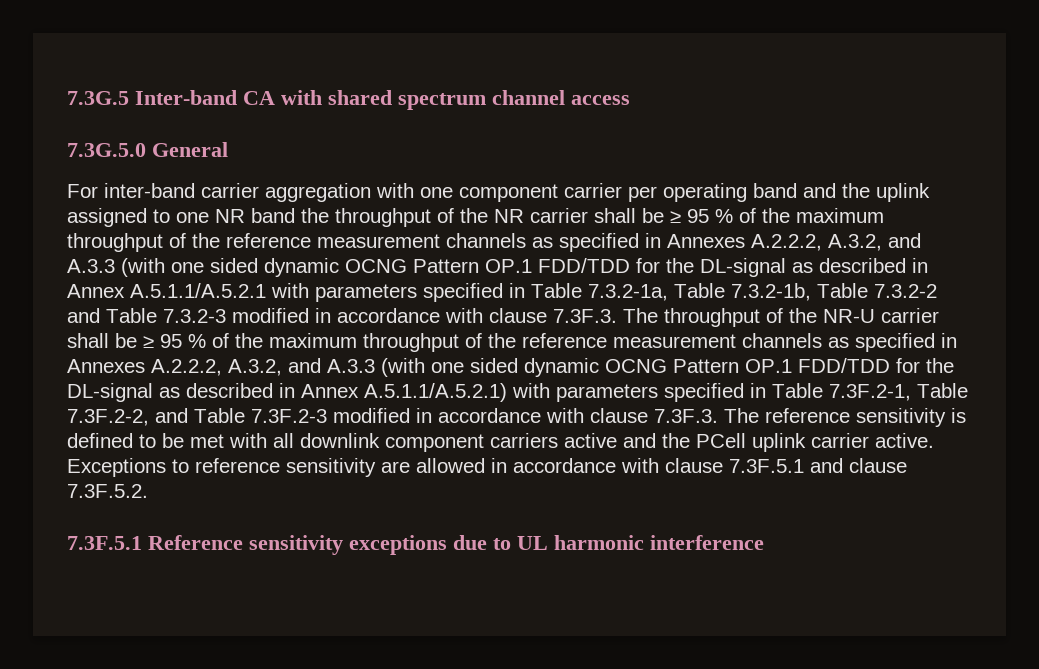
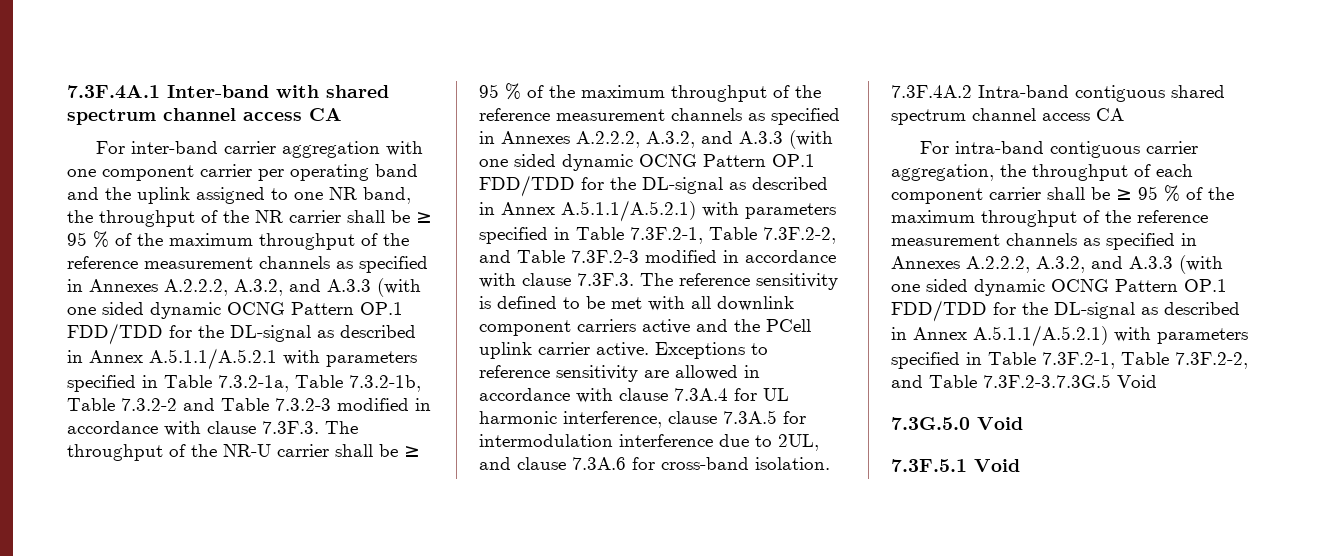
[67,90,275,105] 7.3G.5 Inter-band CA -> [67,85,269,99] 7.3F.4A.1 Inter-band
[67,142,228,157] // 7.3G.5.0 General -> [309,108,342,121] CA
[251,208,295,223] band -> [363,187,411,204] band,
[729,458,907,473] [67,484,148,498] [67,535,764,555] 7.3F.5.1 and clause 7.3F.5.2. // 7.3F.5.1 Reference sensitivity exceptions due to UL harmonic interference -> [674,388,789,401] [479,410,806,428] [479,434,819,451] [479,457,830,470] [891,85,1225,102] [891,108,1124,125] [919,141,1198,158] [891,164,1193,181] [891,185,1234,204] [891,210,1208,227] [891,233,1197,250] [891,255,1223,274] [891,279,1227,296] [891,300,1240,322] [891,325,1248,347] [891,352,1248,369] [891,374,1157,388] [891,417,1023,430] [891,459,1020,472] 7.3A.4 for UL harmonic interference, clause 7.3A.5 for intermodulation interference due to 2UL, and clause 7.3A.6 for cross-band isolation. 7.3F.4A.2 Intra-band contiguous shared spectrum channel access CA // For intra-band contiguous carrier aggregation, the throughput of each component carrier shall be ≥ 95 % of the maximum throughput of the reference measurement channels as specified in Annexes A.2.2.2, A.3.2, and A.3.3 (with one sided dynamic OCNG Pattern OP.1 FDD/TDD for the DL-signal as described in Annex A.5.1.1/A.5.2.1) with parameters specified in Table 7.3F.2-1, Table 7.3F.2-2, and Table 7.3F.2-3.7.3G.5 Void // 7.3G.5.0 Void // 7.3F.5.1 Void

